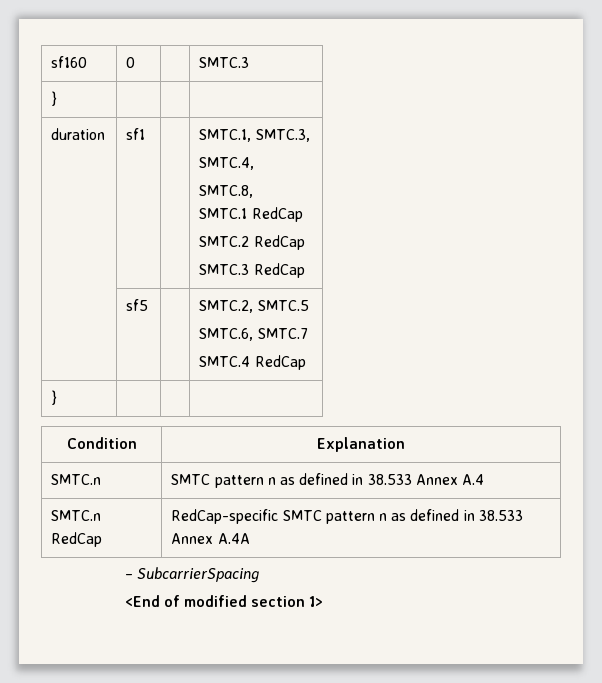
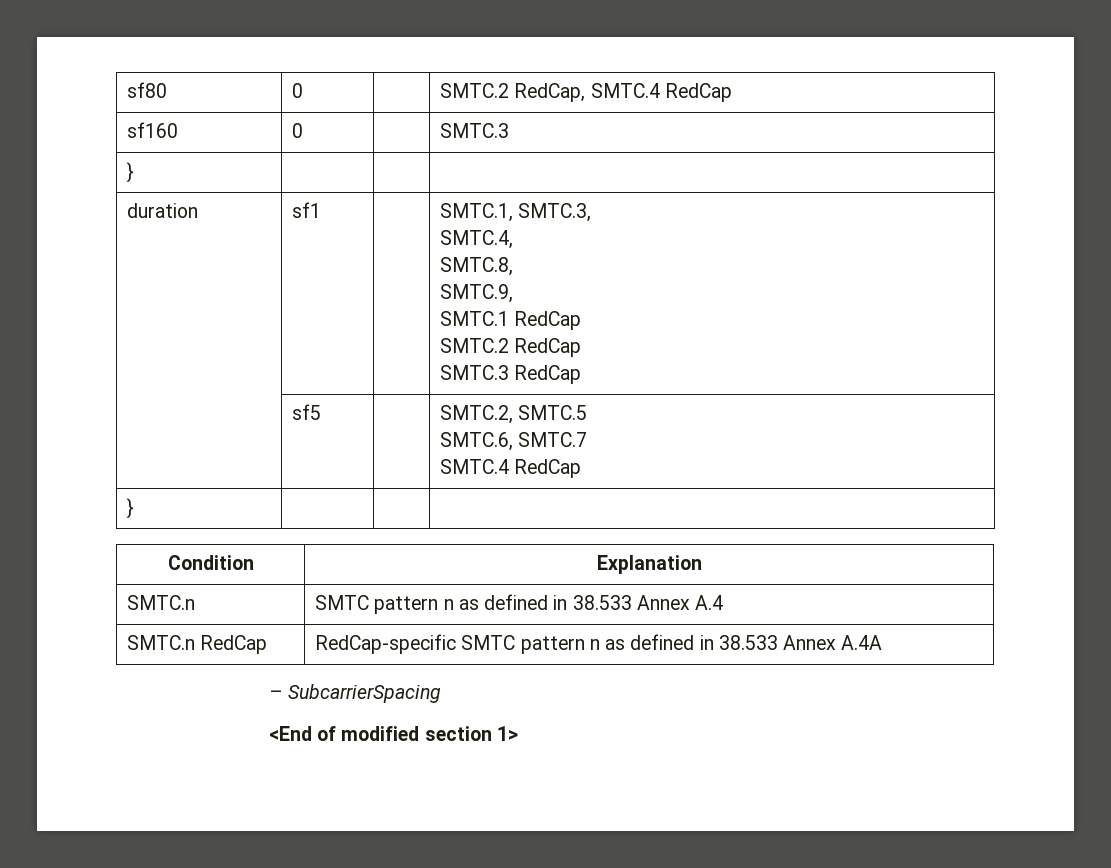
(51, 62) none -> [126,82,167,98] [291,83,303,98] [439,83,732,102] sf80 | 0 | | SMTC.2 RedCap, SMTC.4 RedCap //
(254, 191) none -> [439,284,513,303] // SMTC.9,

